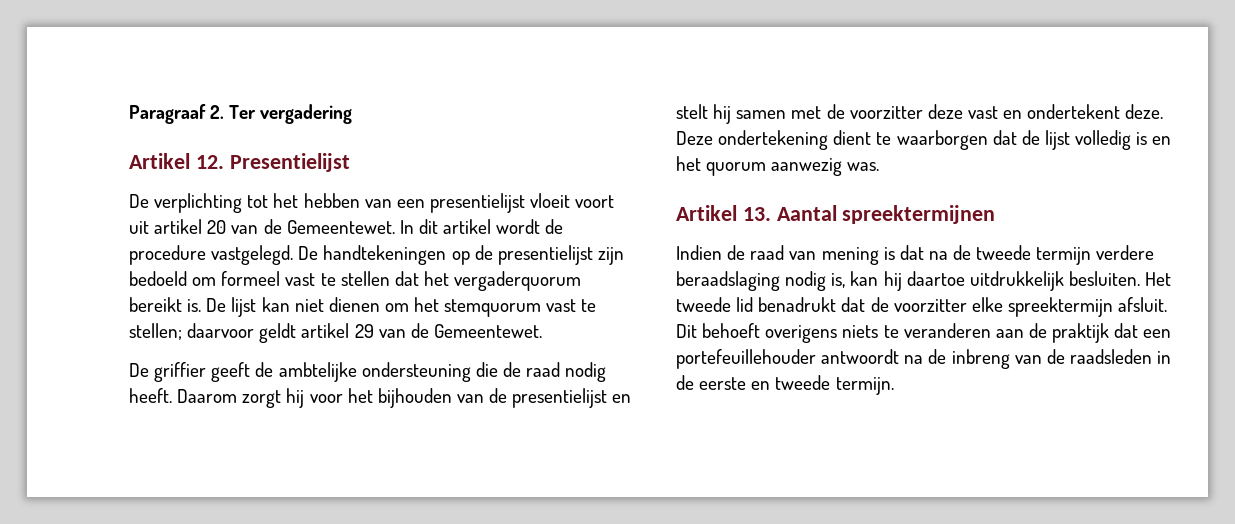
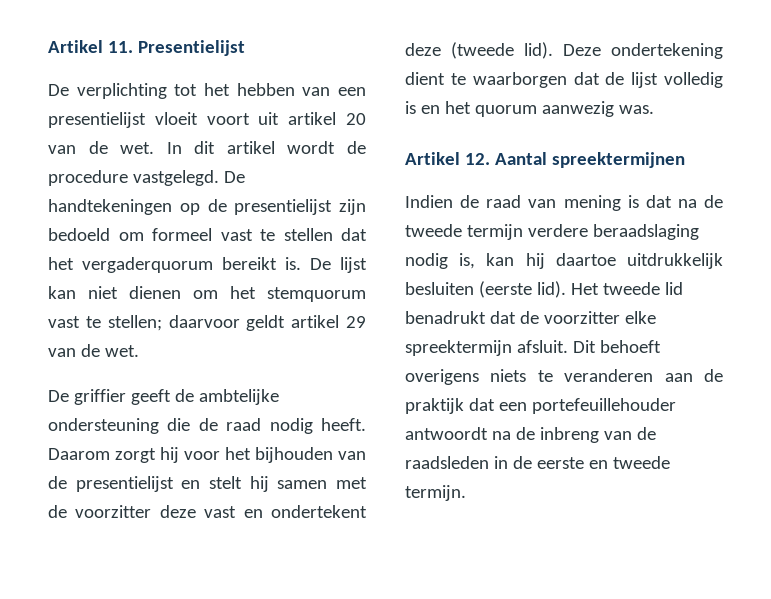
[129,104,353,124] [129,153,224,169] Paragraaf 2. Ter vergadering // Artikel 12. -> [48,40,133,53] Artikel 11.
[286,220,395,234] Gemeentewet. -> [120,142,155,154] wet.
[433,324,542,338] Gemeentewet. -> [104,345,139,357] wet.
[1125,104,1164,119] deze. -> [405,42,553,59] deze (tweede lid).
[742,207,771,221] 13. -> [464,153,490,165] 12.
[1068,271,1140,286] besluiten. -> [405,281,566,298] besluiten (eerste lid).

